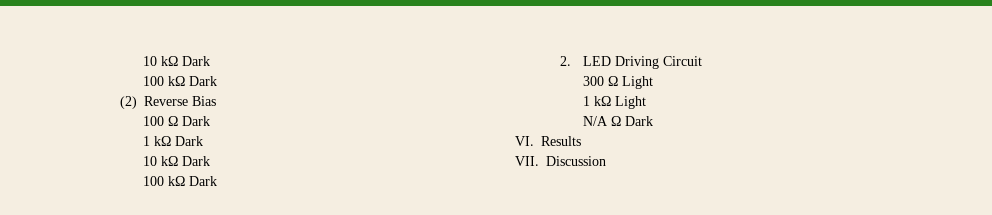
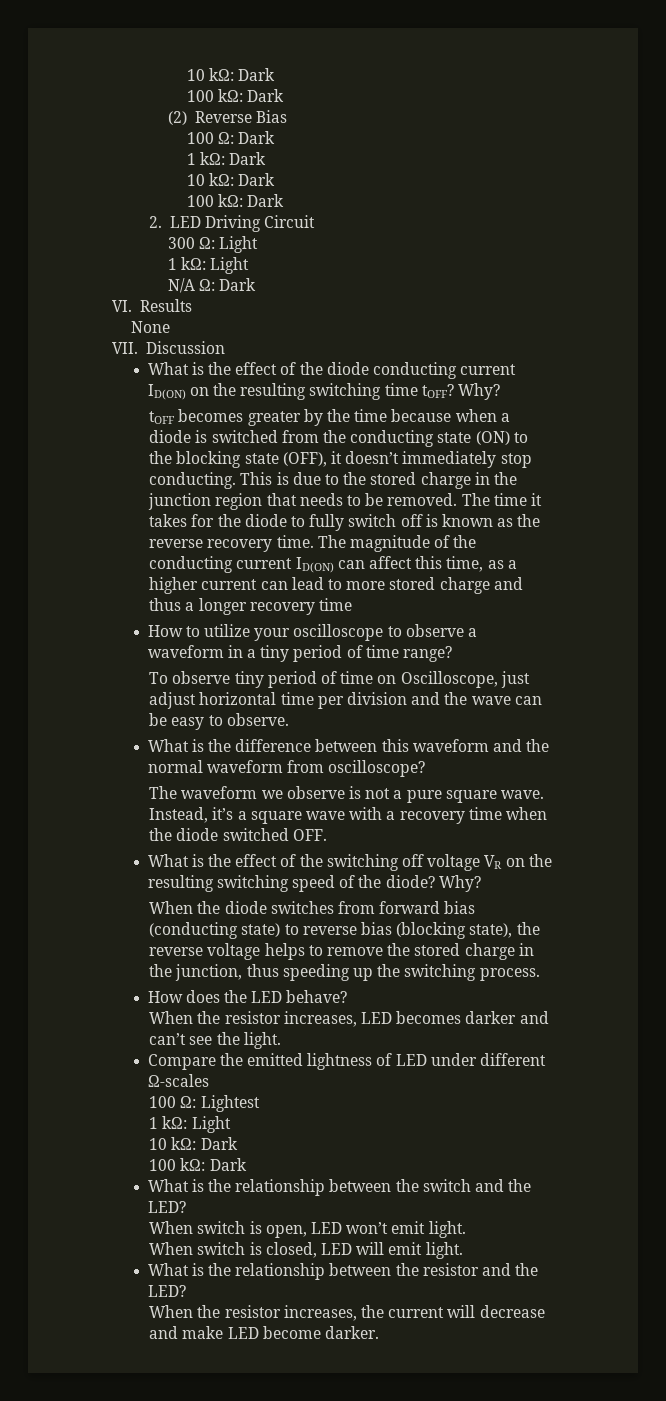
[142,56,210,66] [142,76,185,86] 10 kΩ Dark // 100 kΩ -> [186,68,275,81] [186,89,243,102] 10 kΩ: Dark // 100 kΩ:
[167,116,178,126] Ω -> [217,132,234,144] Ω:
[153,136,171,146] kΩ -> [199,152,225,165] kΩ:
[160,156,210,166] [142,176,185,186] kΩ Dark // 100 kΩ -> [208,173,275,186] [186,194,243,207] kΩ: Dark // 100 kΩ:
[608,76,619,86] Ω -> [199,237,216,249] Ω:
[594,96,612,106] kΩ -> [181,257,207,270] kΩ:
[611,116,622,126] Ω -> [199,279,216,291] Ω:
(581, 141) none -> [130,321,170,333] // None
(606, 161) none -> [147,362,517,379] [147,383,500,400] [149,409,510,426] [149,430,528,447] [149,451,532,468] [149,472,517,489] [148,493,542,510] [149,514,541,531] [149,535,477,552] [149,556,517,573] [149,577,523,594] [149,598,353,615] [147,624,477,641] [147,645,452,662] [149,671,530,688] [149,692,542,709] [149,713,289,730] [147,739,550,752] [147,760,426,777] [149,786,544,803] [149,807,547,824] [149,828,327,841] [147,854,552,871] [147,875,481,892] [149,901,476,914] [149,922,540,939] [149,943,534,960] [149,964,540,981] [147,990,348,1003] [149,1011,549,1027] [149,1032,281,1049] [147,1053,546,1070] [147,1074,209,1087] [149,1095,260,1112] [149,1116,231,1133] [149,1137,238,1150] [149,1158,247,1171] [147,1179,532,1196] [147,1201,186,1213] [149,1221,466,1238] [149,1242,463,1259] [147,1263,539,1280] [147,1285,186,1297] [149,1305,545,1321] [149,1326,380,1339] // What is the effect of the diode conducting current ID(ON) on the resulting switching time tOFF? Why? // tOFF becomes greater by the time because when a diode is switched from the conducting state (ON) to the blocking state (OFF), it doesn’t immediately stop conducting. This is due to the stored charge in the junction region that needs to be removed. The time it takes for the diode to fully switch off is known as the reverse recovery time. The magnitude of the conducting current ID(ON) can affect this time, as a higher current can lead to more stored charge and thus a longer recovery time // How to utilize your oscilloscope to observe a waveform in a tiny period of time range? // To observe tiny period of time on Oscilloscope, just adjust horizontal time per division and the wave can be easy to observe. // What is the difference between this waveform and the normal waveform from oscilloscope? // The waveform we observe is not a pure square wave. Instead, it’s a square wave with a recovery time when the diode switched OFF. // What is the effect of the switching off voltage VR on the resulting switching speed of the diode? Why? // When the diode switches from forward bias (conducting state) to reverse bias (blocking state), the reverse voltage helps to remove the stored charge in the junction, thus speeding up the switching process. // How does the LED behave? // When the resistor increases, LED becomes darker and can’t see the light. // Compare the emitted lightness of LED under different Ω-scales // 100 Ω: Lightest // 1 kΩ: Light // 10 kΩ: Dark // 100 kΩ: Dark // What is the relationship between the switch and the LED? // When switch is open, LED won’t emit light. // When switch is closed, LED will emit light. // What is the relationship between the resistor and the LED? // When the resistor increases, the current will decrease and make LED become darker.

